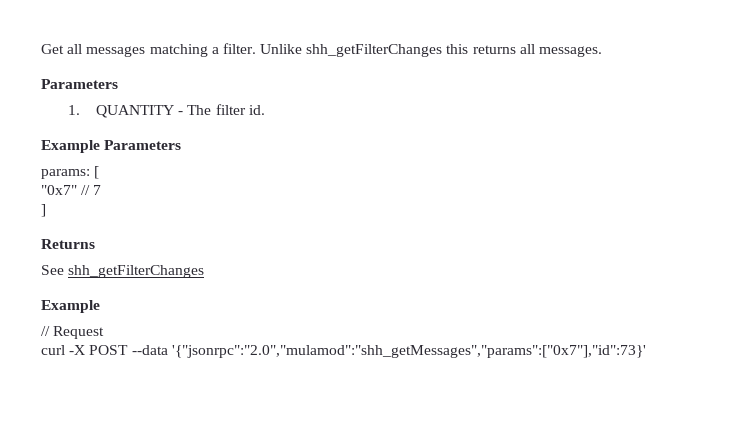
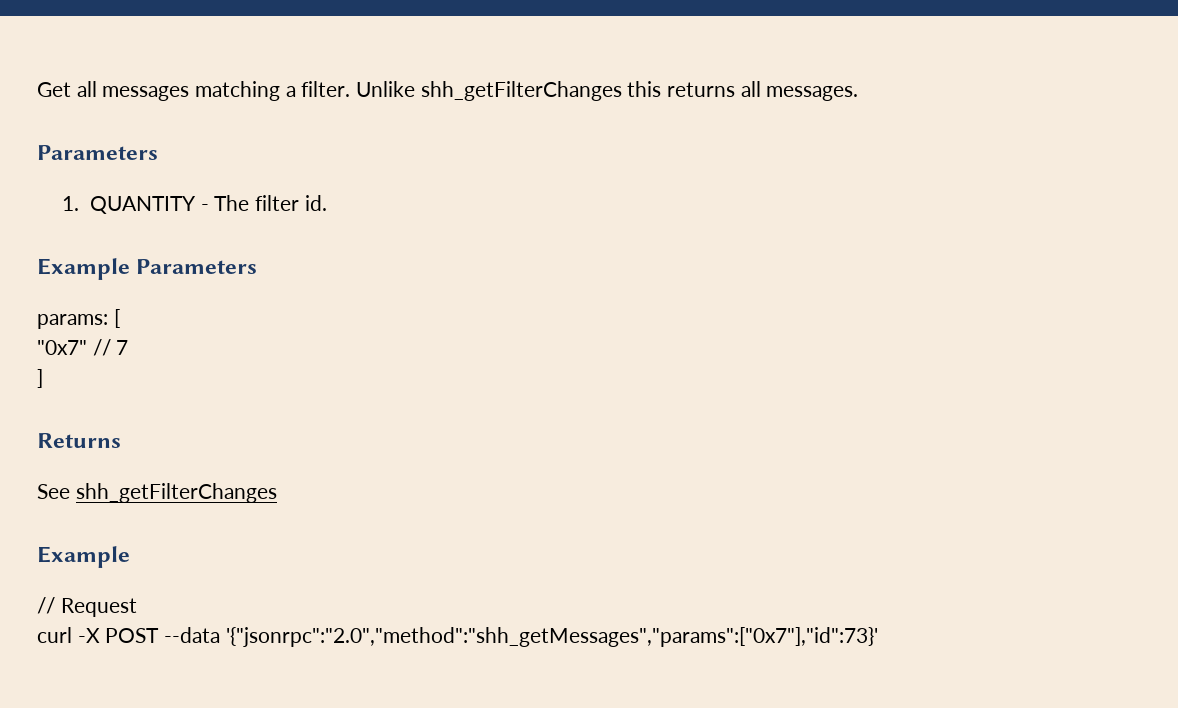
[171,345,646,358] '{"jsonrpc":"2.0","mulamod":"shh_getMessages","params":["0x7"],"id":73}' -> [225,627,878,647] '{"jsonrpc":"2.0","method":"shh_getMessages","params":["0x7"],"id":73}'

